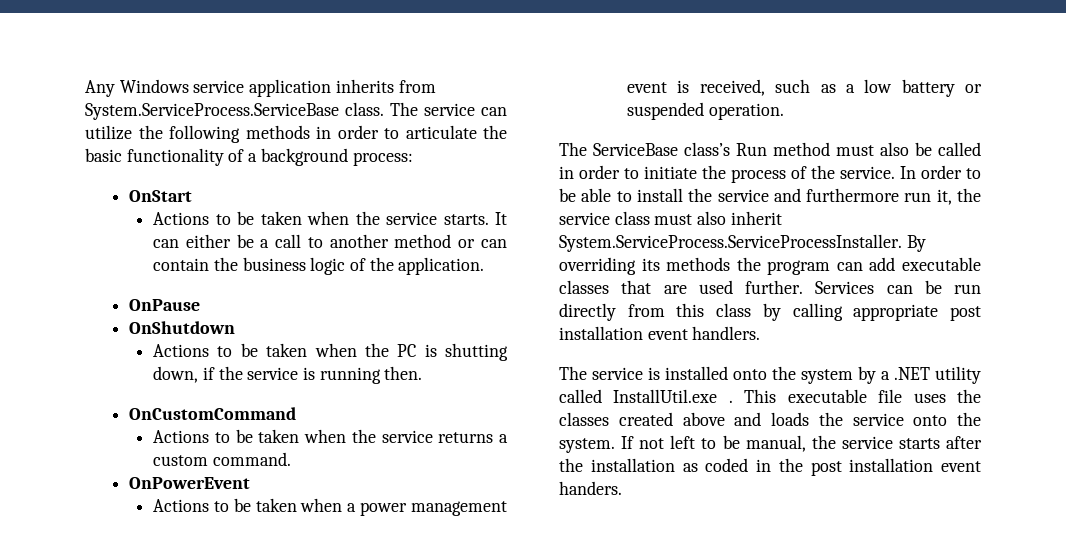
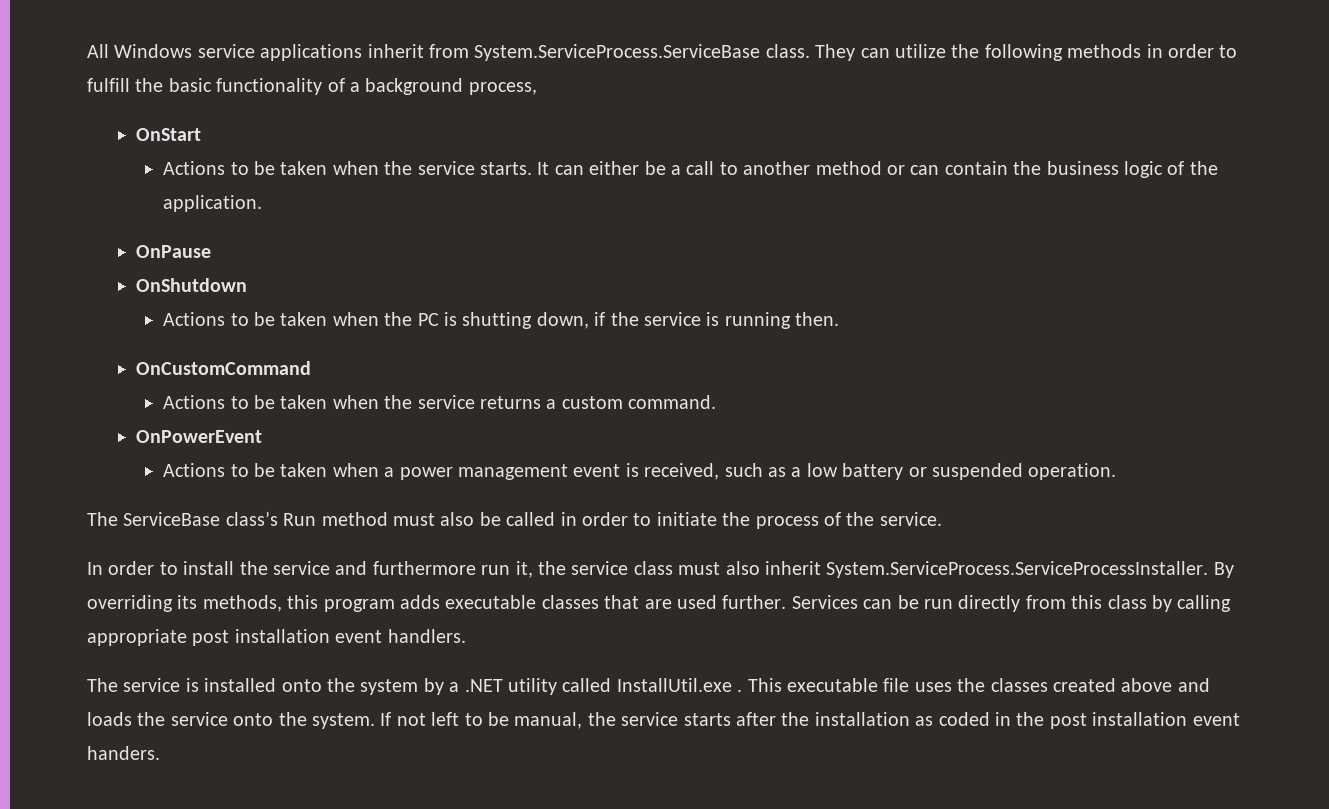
[85,80,115,97] Any -> [87,44,109,58] All
[249,79,394,97] application inherits -> [260,44,424,61] applications inherit
[390,102,475,116] The service -> [815,44,856,61] They
[405,125,477,139] articulate -> [87,78,130,92] fulfill
[352,152,413,166] process: -> [468,82,537,95] process,
(895, 172) none -> (942, 519) //
[559,188,632,202] be able to -> (178, 568) none
[666,257,896,275] methods the program can add -> [202,595,440,612] methods, this program adds

